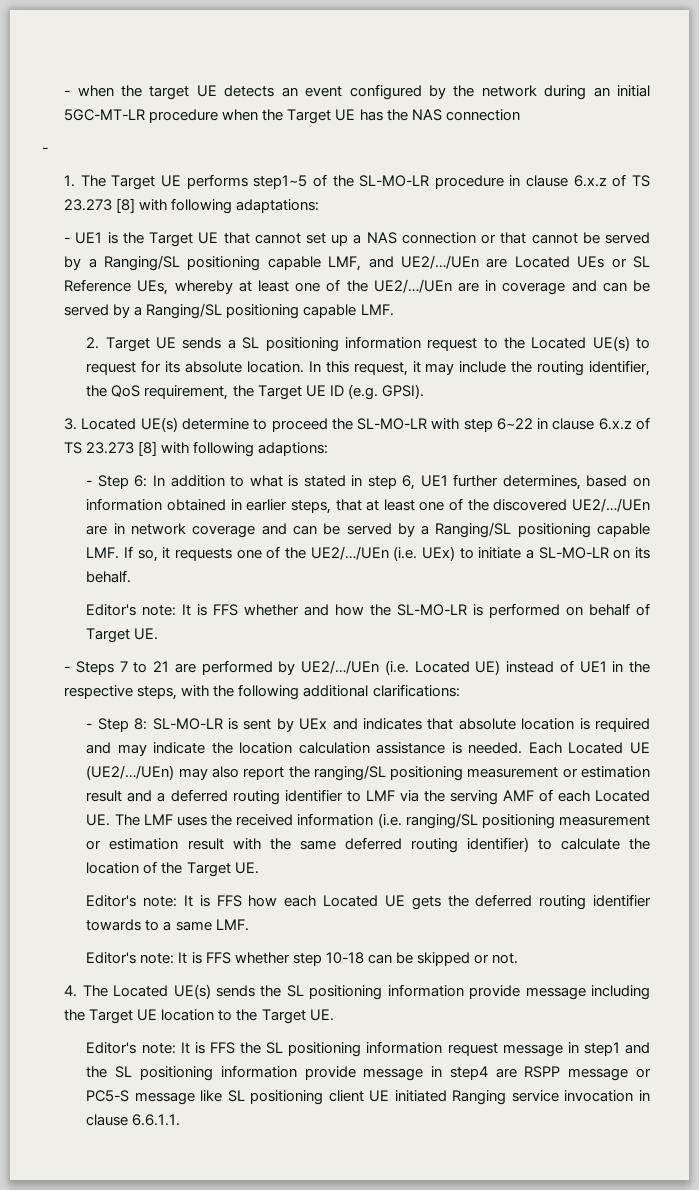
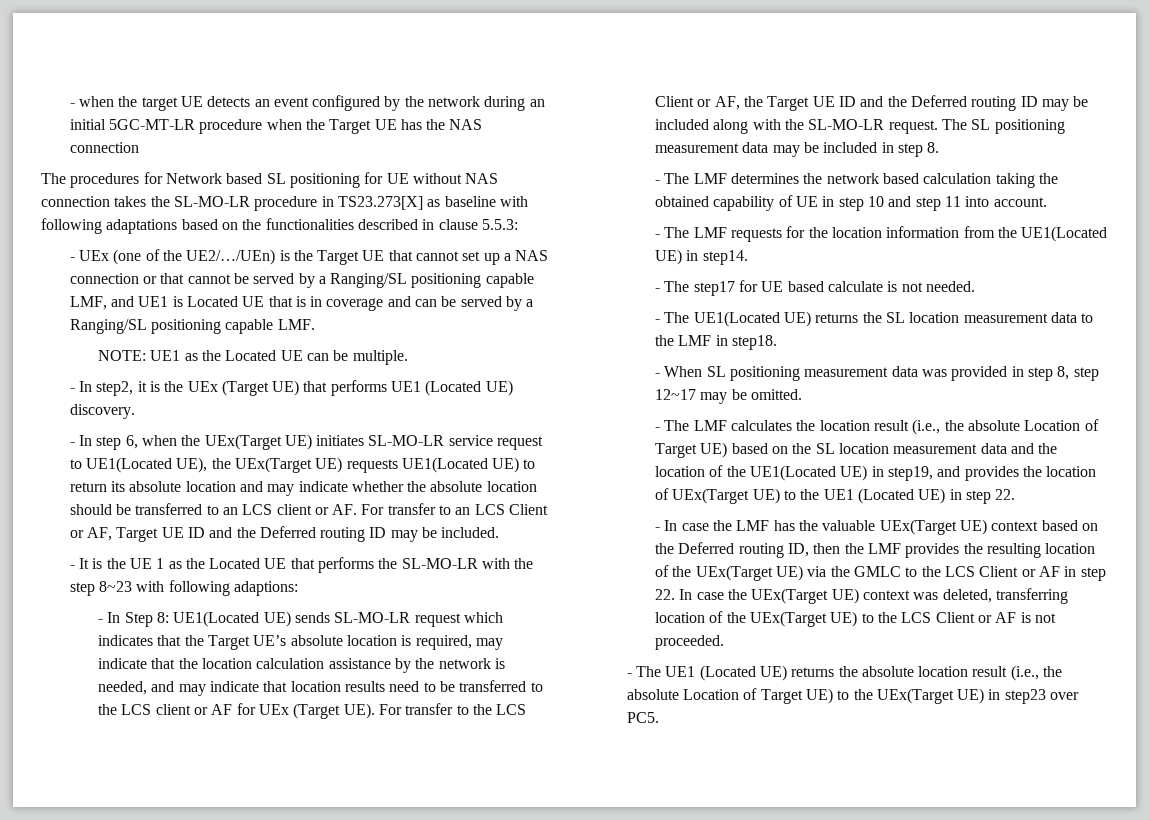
[42,147,48,153] [64,174,651,190] [64,198,320,214] [64,232,103,244] - // 1. The Target UE performs step1~5 of the SL-MO-LR procedure in clause 6.x.z of TS 23.273 [8] with following adaptations: // - UE1 -> [41,172,499,188] [41,196,528,211] [41,218,518,234] [69,249,276,265] The procedures for Network based SL positioning for UE without NAS connection takes the SL-MO-LR procedure in TS23.273[X] as baseline with following adaptations based on the functionalities described in clause 5.5.3: // - UEx (one of the UE2/…/UEn)
[400,255,650,269] [64,279,479,295] UE2/…/UEn are Located UEs or SL Reference UEs, whereby at least one of the UE2/…/UEn are -> [138,296,306,307] UE1 is Located UE that is
[86,336,650,352] [86,360,651,376] [86,384,424,400] [64,417,651,432] [64,441,329,457] [86,474,650,490] [86,498,651,514] [86,522,650,538] [86,546,650,562] [86,570,132,583] [86,603,650,618] [86,628,159,643] [64,660,651,675] [64,684,460,700] [86,718,454,732] 2. Target UE sends a SL positioning information request to the Located UE(s) to request for its absolute location. In this request, it may include the routing identifier, the QoS requirement, the Target UE ID (e.g. GPSI). // 3. Located UE(s) determine to proceed the SL-MO-LR with step 6~22 in clause 6.x.z of TS 23.273 [8] with following adaptions: // - Step 6: In addition to what is stated in step 6, UE1 further determines, based on information obtained in earlier steps, that at least one of the discovered UE2/…/UEn are in network coverage and can be served by a Ranging/SL positioning capable LMF. If so, it requests one of the UE2/…/UEn (i.e. UEx) to initiate a SL-MO-LR on its behalf. // Editor's note: It is FFS whether and how the SL-MO-LR is performed on behalf of Target UE. // - Steps 7 to 21 are performed by UE2/…/UEn (i.e. Located UE) instead of UE1 in the respective steps, with the following additional clarifications: // - Step 8: SL-MO-LR is sent by UEx and indicates that -> [98,350,408,365] [69,380,513,396] [69,404,135,419] [69,434,544,450] [69,457,536,473] [69,481,537,496] [69,503,549,515] [69,526,500,542] [69,557,534,573] [69,580,298,596] [98,611,504,627] [98,635,287,650] NOTE: UE1 as the Located UE can be multiple. // - In step2, it is the UEx (Target UE) that performs UE1 (Located UE) discovery. // - In step 6, when the UEx(Target UE) initiates SL-MO-LR service request to UE1(Located UE), the UEx(Target UE) requests UE1(Located UE) to return its absolute location and may indicate whether the absolute location should be transferred to an LCS client or AF. For transfer to an LCS Client or AF, Target UE ID and the Deferred routing ID may be included. // - It is the UE 1 as the Located UE that performs the SL-MO-LR with the step 8~23 with following adaptions: // - In Step 8: UE1(Located UE) sends SL-MO-LR request which indicates that the Target UE’s
[595,718,651,732] [86,742,206,756] required and may indicate -> [415,635,504,650] [98,658,176,669] required, may indicate that
[451,742,650,754] [86,765,650,781] [86,789,651,805] [86,813,651,829] [86,837,651,853] [86,861,259,877] [86,894,651,910] [86,919,249,931] [86,952,518,966] [64,984,650,1000] [64,1009,334,1024] [86,1041,651,1057] [86,1065,652,1081] [86,1090,650,1105] [86,1114,181,1126] is needed. Each Located UE (UE2/…/UEn) may also report the ranging/SL positioning measurement or estimation result and a deferred routing identifier to LMF via the serving AMF of each Located UE. The LMF uses the received information (i.e. ranging/SL positioning measurement or estimation result with the same deferred routing identifier) to calculate the location of the Target UE. // Editor's note: It is FFS how each Located UE gets the deferred routing identifier towards to a same LMF. // Editor's note: It is FFS whether step 10-18 can be skipped or not. // 4. The Located UE(s) sends the SL positioning information provide message including the Target UE location to the Target UE. // Editor's note: It is FFS the SL positioning information request message in step1 and the SL positioning information provide message in step4 are RSPP message or PC5-S message like SL positioning client UE initiated Ranging service invocation in clause 6.6.1.1. -> [395,658,506,673] [98,680,543,696] [98,703,527,719] [655,95,1089,111] [655,119,1065,134] [655,142,940,157] [655,173,1059,188] [655,195,1047,211] [655,226,1108,242] [655,249,748,265] [655,280,976,296] [655,311,1094,327] [655,335,778,350] [655,366,1099,381] [655,389,803,404] [655,419,1099,435] [655,442,1058,458] [655,465,1097,481] [655,488,1016,504] [655,519,1099,535] [655,542,1096,558] [655,565,1106,581] [655,588,1069,604] [655,611,1057,627] [655,635,725,650] [626,665,1063,681] [626,688,1080,704] [626,712,659,723] by the network is needed, and may indicate that location results need to be transferred to the LCS client or AF for UEx (Target UE). For transfer to the LCS Client or AF, the Target UE ID and the Deferred routing ID may be included along with the SL-MO-LR request. The SL positioning measurement data may be included in step 8. // - The LMF determines the network based calculation taking the obtained capability of UE in step 10 and step 11 into account. // - The LMF requests for the location information from the UE1(Located UE) in step14. // - The step17 for UE based calculate is not needed. // - The UE1(Located UE) returns the SL location measurement data to the LMF in step18. // - When SL positioning measurement data was provided in step 8, step 12~17 may be omitted. // - The LMF calculates the location result (i.e., the absolute Location of Target UE) based on the SL location measurement data and the location of the UE1(Located UE) in step19, and provides the location of UEx(Target UE) to the UE1 (Located UE) in step 22. // - In case the LMF has the valuable UEx(Target UE) context based on the Deferred routing ID, then the LMF provides the resulting location of the UEx(Target UE) via the GMLC to the LCS Client or AF in step 22. In case the UEx(Target UE) context was deleted, transferring location of the UEx(Target UE) to the LCS Client or AF is not proceeded. // - The UE1 (Located UE) returns the absolute location result (i.e., the absolute Location of Target UE) to the UEx(Target UE) in step23 over PC5.

